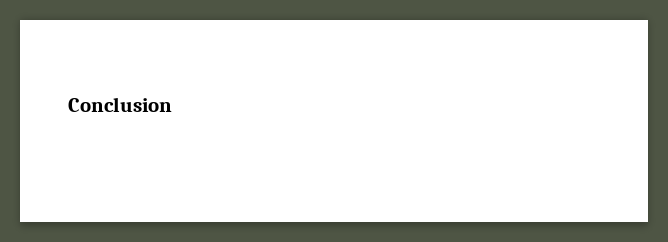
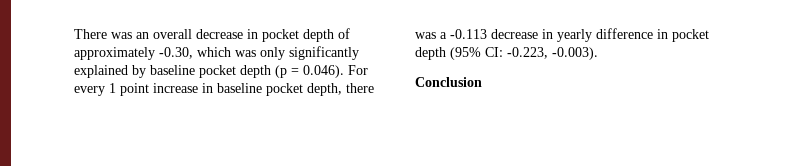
(68, 104) none -> [74,28,350,42] [74,46,359,60] [74,65,368,78] [74,83,374,96] [415,28,709,42] [415,47,598,60] There was an overall decrease in pocket depth of approximately -0.30, which was only significantly explained by baseline pocket depth (p = 0.046). For every 1 point increase in baseline pocket depth, there was a -0.113 decrease in yearly difference in pocket depth (95% CI: -0.223, -0.003). //

